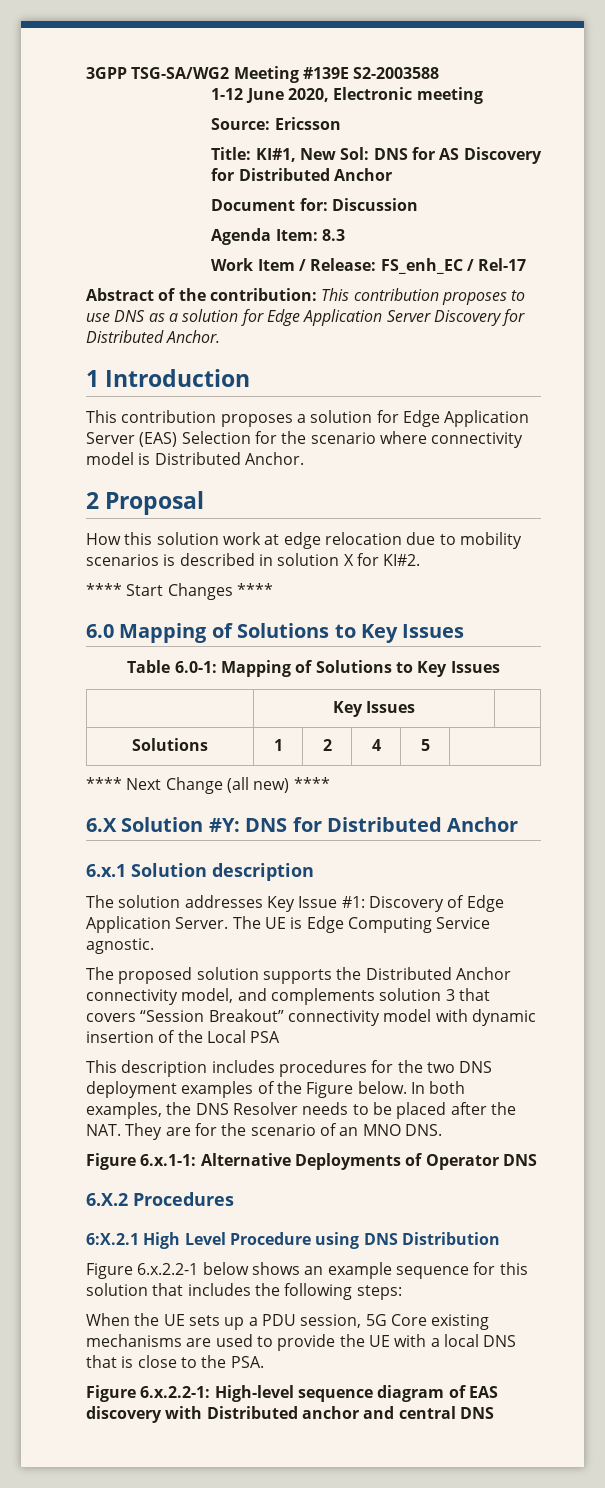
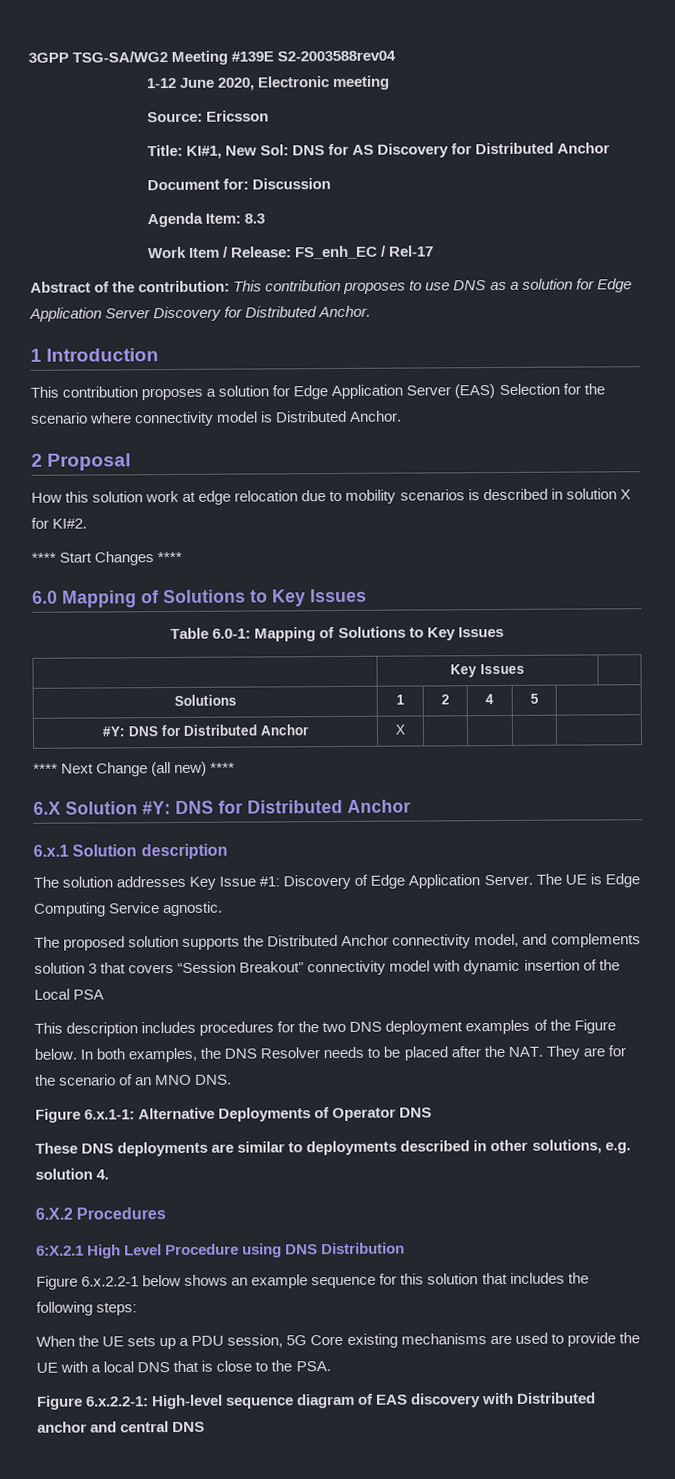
[353,67,440,79] S2-2003588 -> [277,50,397,62] S2-2003588rev04
(430, 745) none -> [101,724,309,737] [395,724,405,735] // #Y: DNS for Distributed Anchor | X | | | |
(537, 1160) none -> [35,1139,631,1157] [35,1168,110,1180] // These DNS deployments are similar to deployments described in other solutions, e.g. solution 4.

